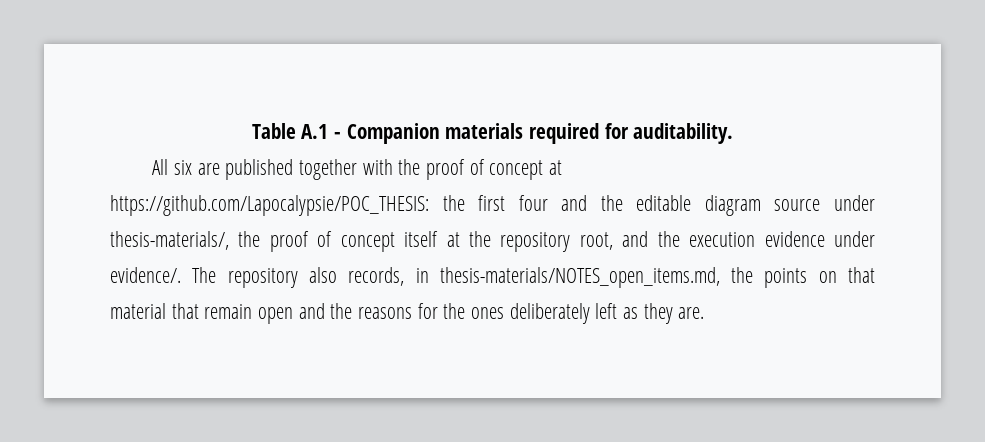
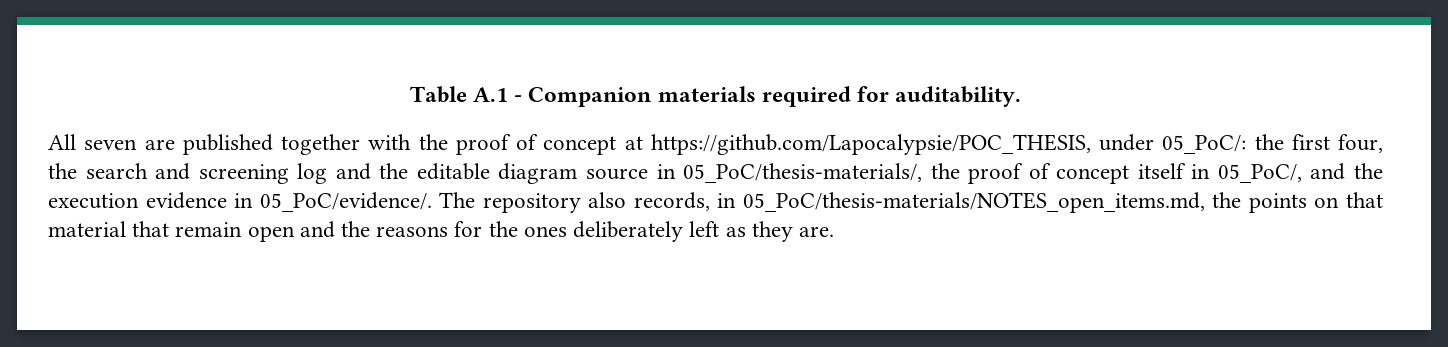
[173,160,192,175] six -> [84,139,138,150] seven
[110,195,548,216] https://github.com/Lapocalypsie/POC_THESIS: the first four -> [650,134,1383,155] [48,163,328,184] https://github.com/Lapocalypsie/POC_THESIS, under 05_PoC/: the first four, the search and screening log
[833,195,875,211] [110,231,229,250] under thesis-materials/, -> [656,163,923,183] in 05_PoC/thesis-materials/,
[446,231,613,252] at the repository root, -> [1191,164,1302,183] in 05_PoC/,
[834,231,876,247] [110,267,181,283] under evidence/. -> [234,192,432,212] in 05_PoC/evidence/.
[439,267,720,288] thesis-materials/NOTES_open_items.md, -> [742,192,1205,213] 05_PoC/thesis-materials/NOTES_open_items.md,

